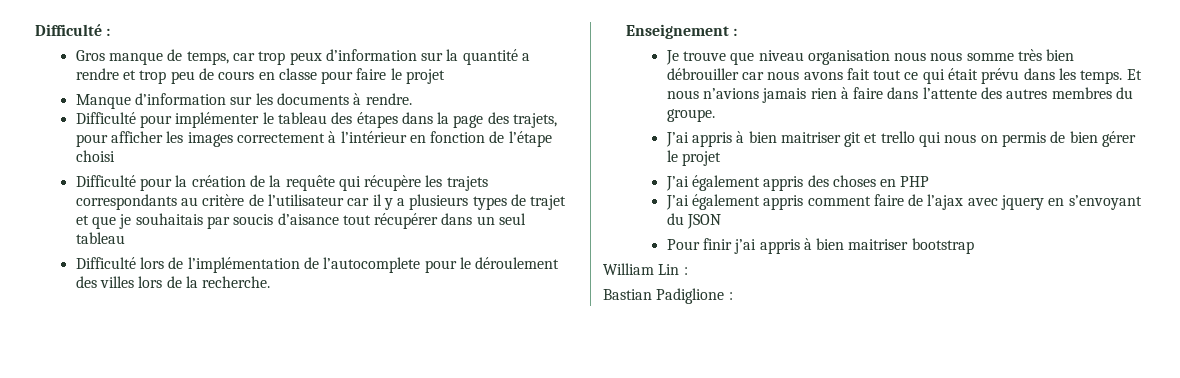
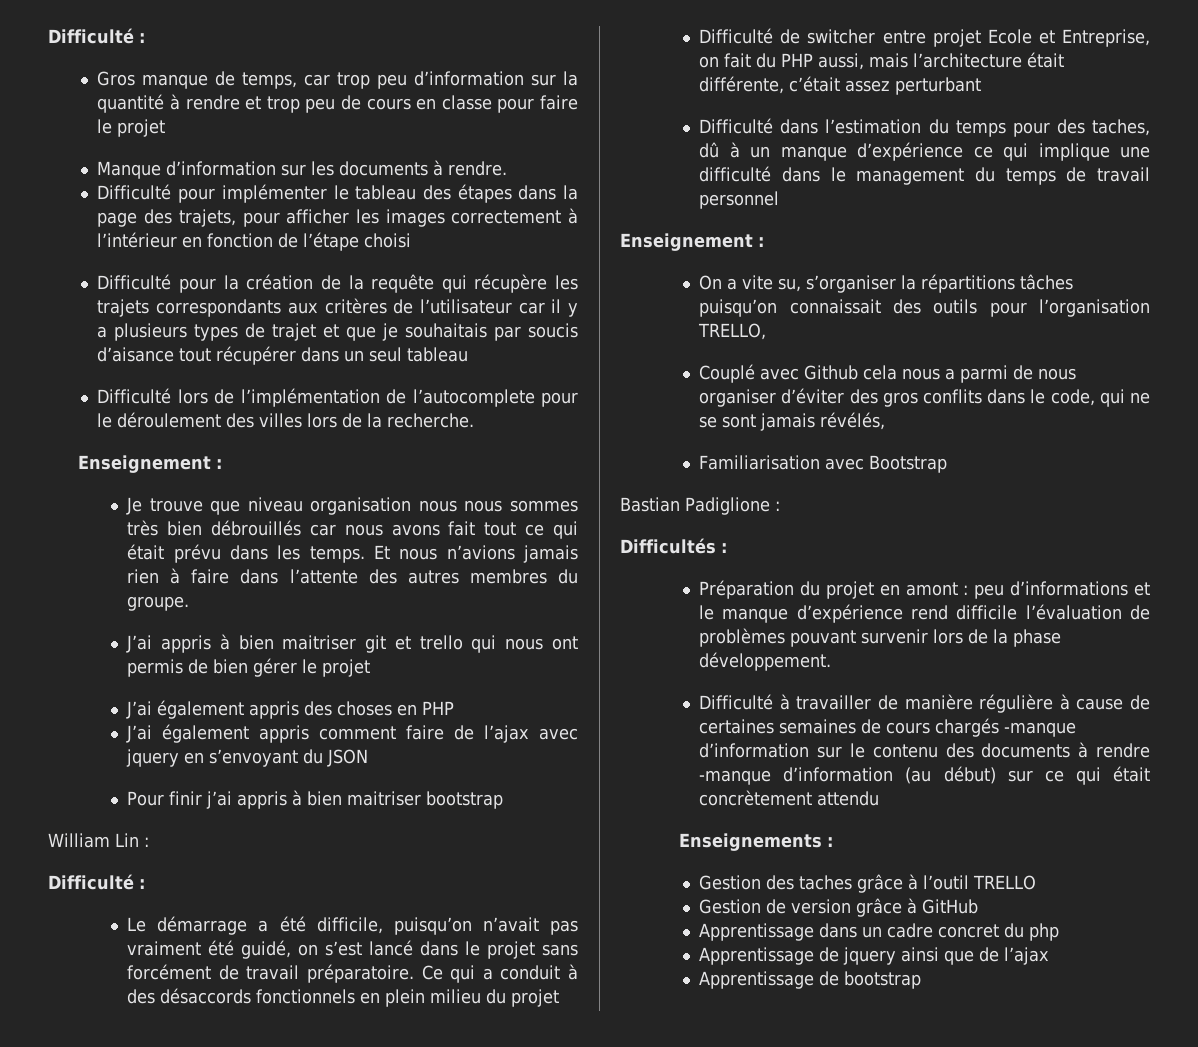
[289,52,322,65] peux -> [377,74,408,89] peu
[522,53,531,61] a -> [170,94,181,110] à
[180,194,245,206] au critère -> [287,298,387,314] aux critères
[966,53,1014,61] somme -> [510,500,578,512] sommes
[666,68,739,80] débrouiller -> [210,520,301,536] débrouillés
[980,135,998,143] on -> [552,636,578,650] ont
[603,288,733,304] Bastian Padiglione : -> [48,874,145,890] [127,916,578,935] [127,940,579,959] [127,964,578,983] [127,988,560,1007] [699,28,1150,47] [699,52,1065,70] [699,76,982,95] [699,118,1150,137] [699,142,1150,161] [699,166,1150,185] [699,191,780,209] [620,233,764,251] [699,274,1074,293] [699,299,1150,317] [698,323,767,340] [699,364,1077,383] [699,388,1150,407] [699,412,886,431] [699,455,948,473] [620,497,780,515] [620,538,727,554] [699,580,1150,599] [699,604,1150,623] [699,628,1062,647] [699,652,832,671] [699,694,1150,713] [699,718,1077,737] [699,742,1150,758] [699,766,1150,785] [699,790,880,806] [679,833,834,851] [699,874,1037,893] [699,898,979,917] [699,923,1060,941] [699,947,1050,965] [699,971,922,989] Difficulté : // Le démarrage a été difficile, puisqu’on n’avait pas vraiment été guidé, on s’est lancé dans le projet sans forcément de travail préparatoire. Ce qui a conduit à des désaccords fonctionnels en plein milieu du projet // Difficulté de switcher entre projet Ecole et Entreprise, on fait du PHP aussi, mais l’architecture était différente, c’était assez perturbant // Difficulté dans l’estimation du temps pour des taches, dû à un manque d’expérience ce qui implique une difficulté dans le management du temps de travail personnel // Enseignement : // On a vite su, s’organiser la répartitions tâches puisqu’on connaissait des outils pour l’organisation TRELLO, // Couplé avec Github cela nous a parmi de nous organiser d’éviter des gros conflits dans le code, qui ne se sont jamais révélés, // Familiarisation avec Bootstrap // Bastian Padiglione : // Difficultés : // Préparation du projet en amont : peu d’informations et le manque d’expérience rend difficile l’évaluation de problèmes pouvant survenir lors de la phase développement. // Difficulté à travailler de manière régulière à cause de certaines semaines de cours chargés -manque d’information sur le contenu des documents à rendre -manque d’information (au début) sur ce qui était concrètement attendu // Enseignements : // Gestion des taches grâce à l’outil TRELLO // Gestion de version grâce à GitHub // Apprentissage dans un cadre concret du php // Apprentissage de jquery ainsi que de l’ajax // Apprentissage de bootstrap

